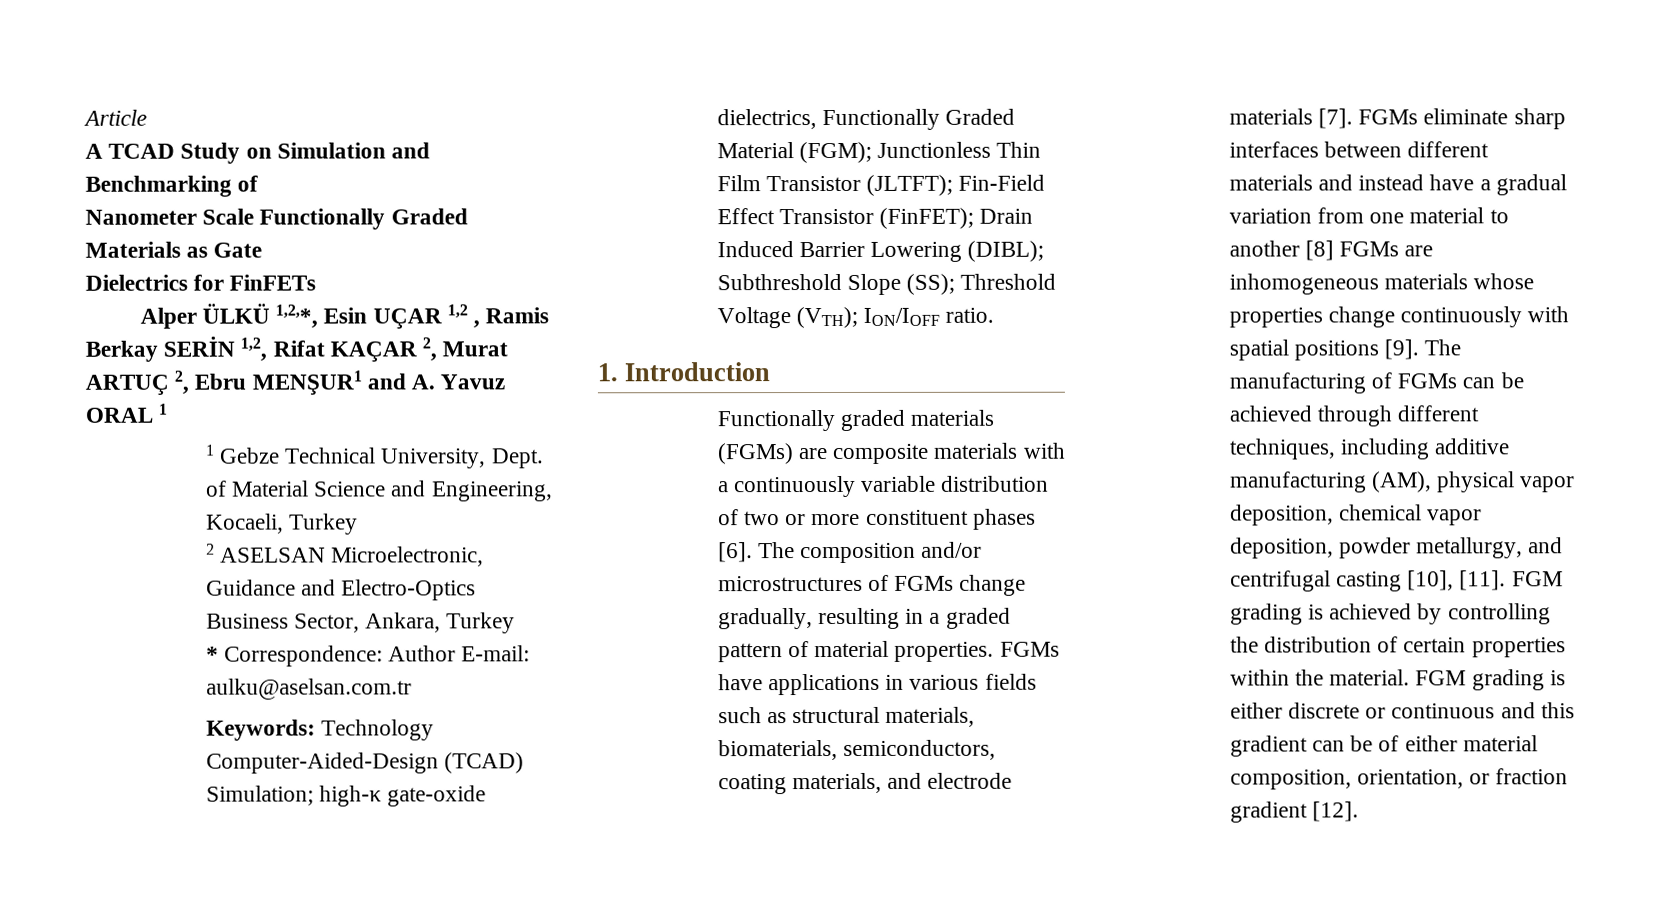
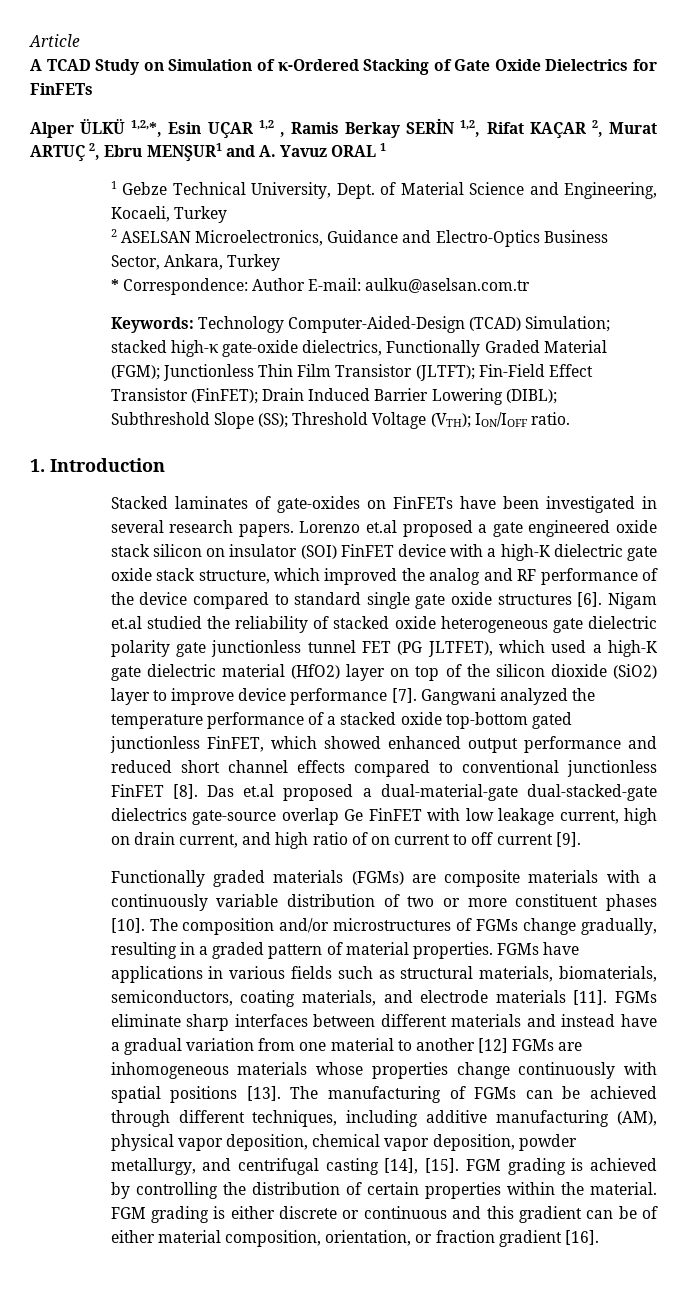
[391,142,431,159] [85,175,259,197] [85,208,468,230] [85,241,209,258] and Benchmarking of // Nanometer Scale Functionally Graded Materials as -> [256,59,452,75] of κ-Ordered Stacking of
(263, 250) // -> [494,59,541,71] Oxide
[331,546,485,567] Microelectronic, -> [195,230,324,246] Microelectronics,
(314, 795) none -> [110,340,167,353] stacked
(771, 372) none -> [110,496,658,513] [110,520,658,537] [110,544,657,561] [110,568,658,585] [110,592,658,609] [110,616,657,633] [110,640,658,657] [110,664,657,681] [110,688,596,705] [110,712,572,729] [109,736,657,753] [110,760,657,777] [110,784,657,801] [110,808,657,825] [110,832,581,849] // Stacked laminates of gate-oxides on FinFETs have been investigated in several research papers. Lorenzo et.al proposed a gate engineered oxide stack silicon on insulator (SOI) FinFET device with a high-K dielectric gate oxide stack structure, which improved the analog and RF performance of the device compared to standard single gate oxide structures [6]. Nigam et.al studied the reliability of stacked oxide heterogeneous gate dielectric polarity gate junctionless tunnel FET (PG JLTFET), which used a high-K gate dielectric material (HfO2) layer on top of the silicon dioxide (SiO2) layer to improve device performance [7]. Gangwani analyzed the temperature performance of a stacked oxide top-bottom gated junctionless FinFET, which showed enhanced output performance and reduced short channel effects compared to conventional junctionless FinFET [8]. Das et.al proposed a dual-material-gate dual-stacked-gate dielectrics gate-source overlap Ge FinFET with low leakage current, high on drain current, and high ratio of on current to off current [9].
[717,542,753,563] [6]. -> [110,918,145,933] [10].
[1318,108,1354,129] [7]. -> [573,990,608,1005] [11].
[1305,240,1335,261] [8] -> [478,1038,509,1053] [12]
[1384,339,1420,360] [9]. -> [246,1086,281,1101] [13].
[1407,570,1507,591] [10], [11]. -> [384,1158,460,1174] [14], [15].
[1312,801,1360,822] [12]. -> [564,1230,599,1245] [16].

